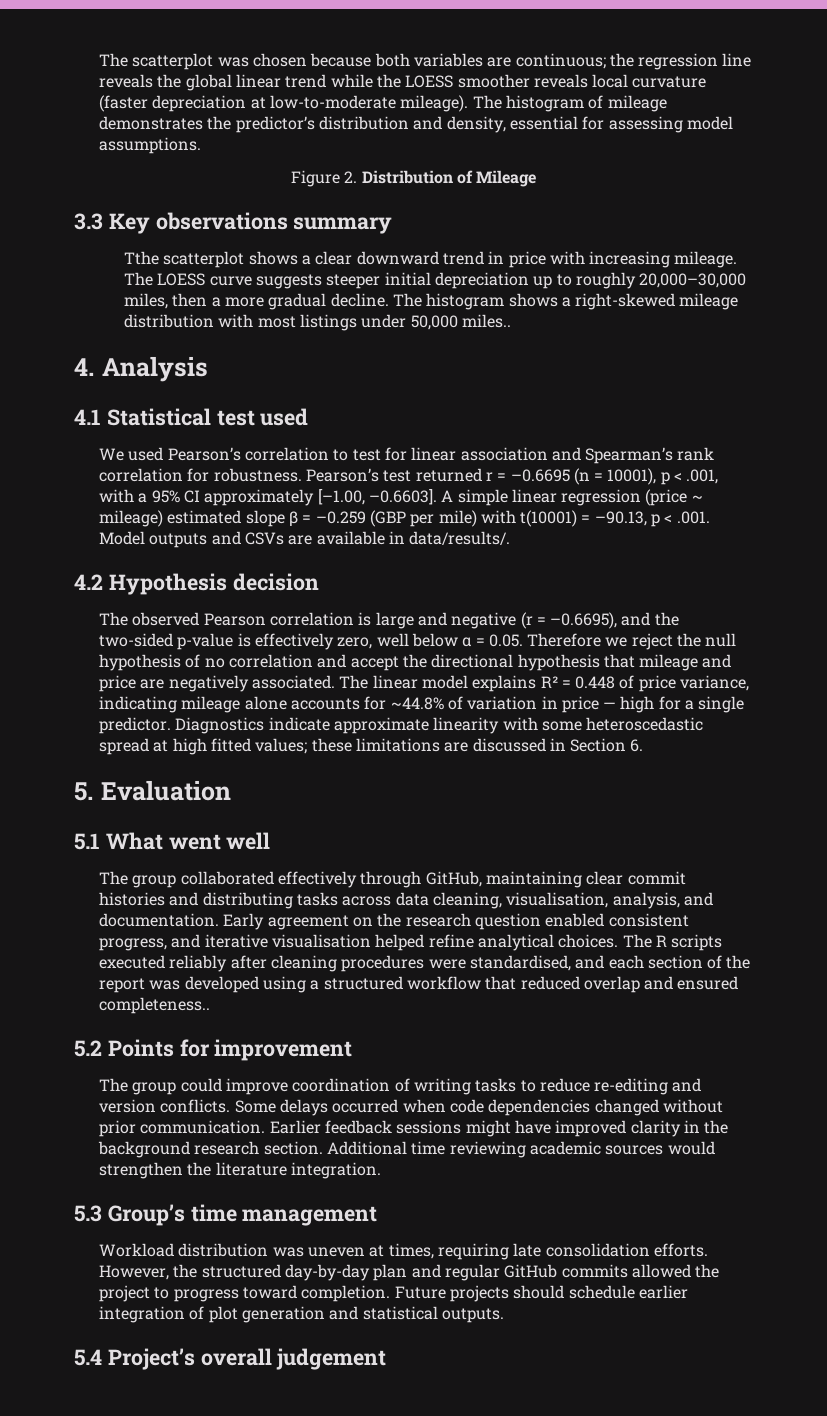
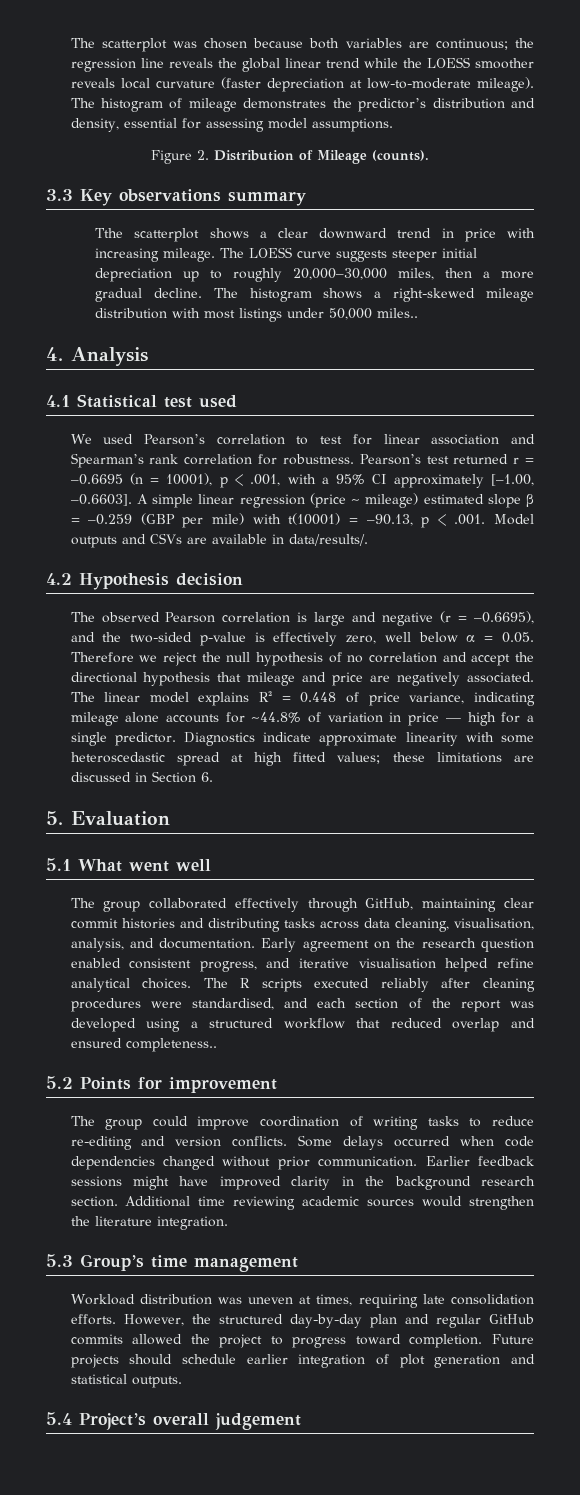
(537, 178) none -> [372,150,429,161] (counts).

